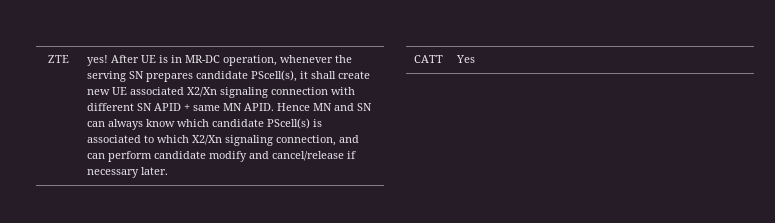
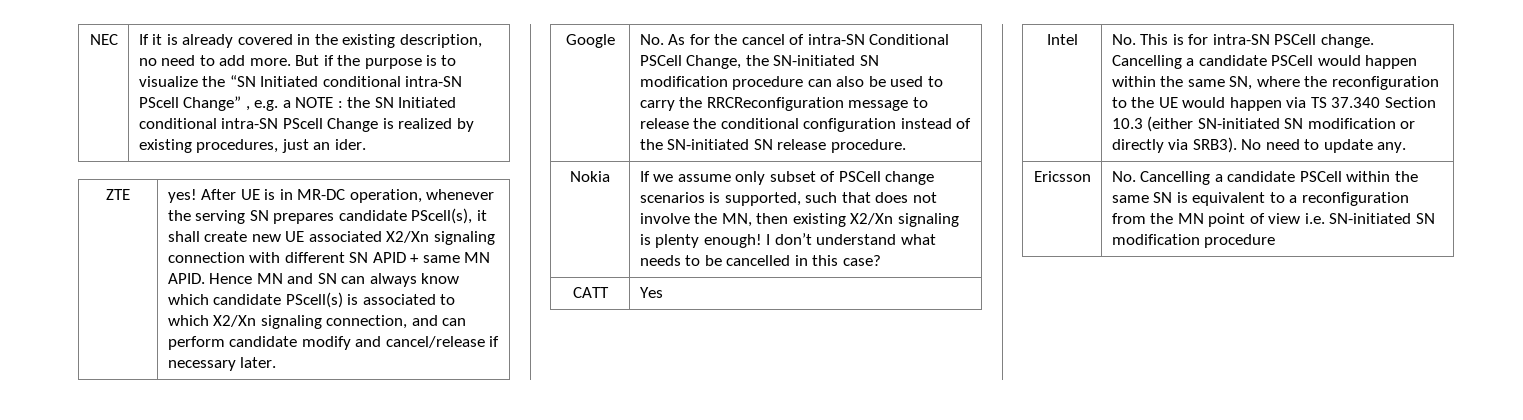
(48, 59) none -> [89,34,118,45] [138,34,482,48] [138,55,457,69] [138,75,463,87] [138,96,457,111] [138,118,474,132] [138,139,366,153] NEC | If it is already covered in the existing description, no need to add more. But if the purpose is to visualize the “SN Initiated conditional intra-SN PScell Change” , e.g. a NOTE : the SN Initiated conditional intra-SN PScell Change is realized by existing procedures, just an ider. //
[414,55,443,63] [456,55,476,63] CATT | Yes -> [565,34,615,48] [639,34,950,45] [639,55,879,69] [639,76,943,90] [639,97,928,111] [639,118,972,132] [639,139,906,153] [570,171,610,182] [639,171,935,185] [639,192,937,206] [639,213,959,227] [639,233,936,248] [639,255,881,266] [572,287,609,298] [639,287,663,298] [1046,34,1078,45] [1111,34,1374,48] [1111,55,1418,69] [1111,76,1439,90] [1111,97,1436,111] [1111,116,1416,132] [1111,137,1407,153] [1033,171,1091,182] [1111,171,1418,185] [1111,192,1409,206] [1111,213,1435,227] [1111,234,1276,248] Google | No. As for the cancel of intra-SN Conditional PSCell Change, the SN-initiated SN modification procedure can also be used to carry the RRCReconfiguration message to release the conditional configuration instead of the SN-initiated SN release procedure. // Nokia | If we assume only subset of PSCell change scenarios is supported, such that does not involve the MN, then existing X2/Xn signaling is plenty enough! I don’t understand what needs to be cancelled in this case? // CATT | Yes // Intel | No. This is for intra-SN PSCell change. Cancelling a candidate PSCell would happen within the same SN, where the reconfiguration to the UE would happen via TS 37.340 Section 10.3 (either SN-initiated SN modification or directly via SRB3). No need to update any. // Ericsson | No. Cancelling a candidate PSCell within the same SN is equivalent to a reconfiguration from the MN point of view i.e. SN-initiated SN modification procedure

